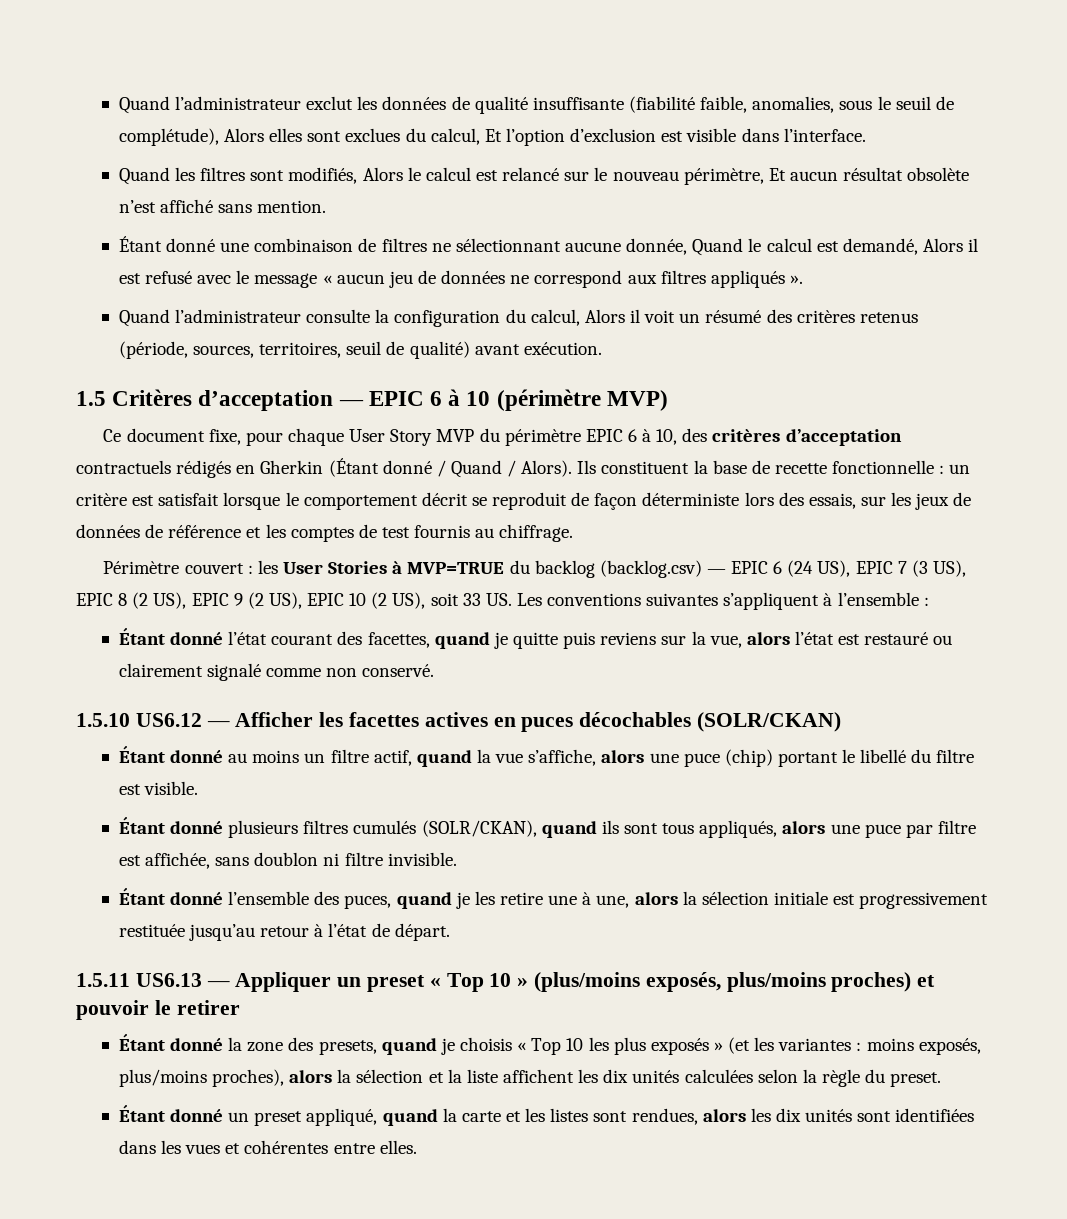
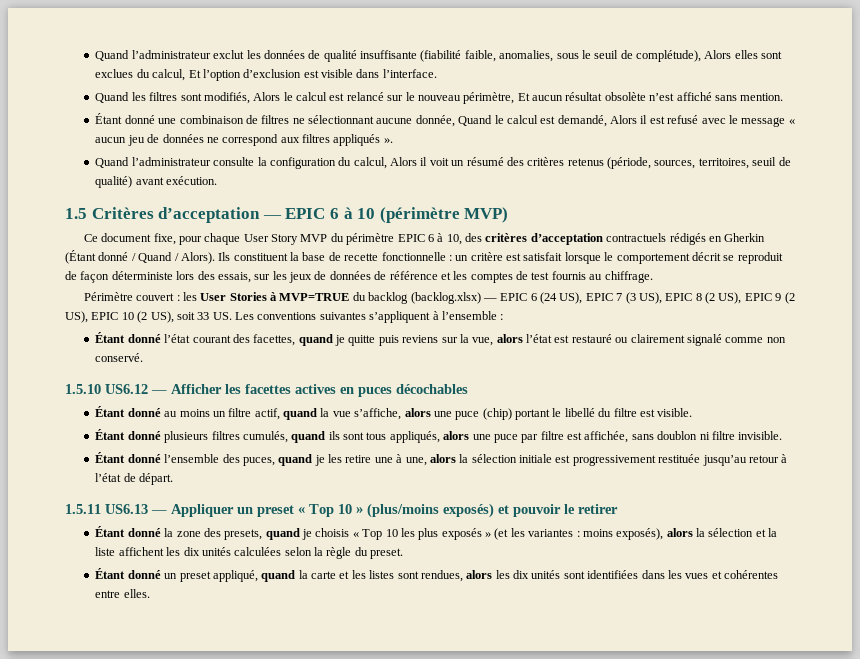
[599,560,702,578] (backlog.csv) -> [410,292,481,304] (backlog.xlsx)
[697,712,842,732] (SOLR/CKAN) -> (468, 389) none
[353,820,537,837] cumulés (SOLR/CKAN), -> [242,431,288,443] cumulés,
[645,972,912,992] exposés, plus/moins proches) -> [443,503,494,518] exposés)
[918,1038,981,1055] [118,1069,285,1087] exposés, plus/moins proches), -> [616,528,664,540] exposés),

